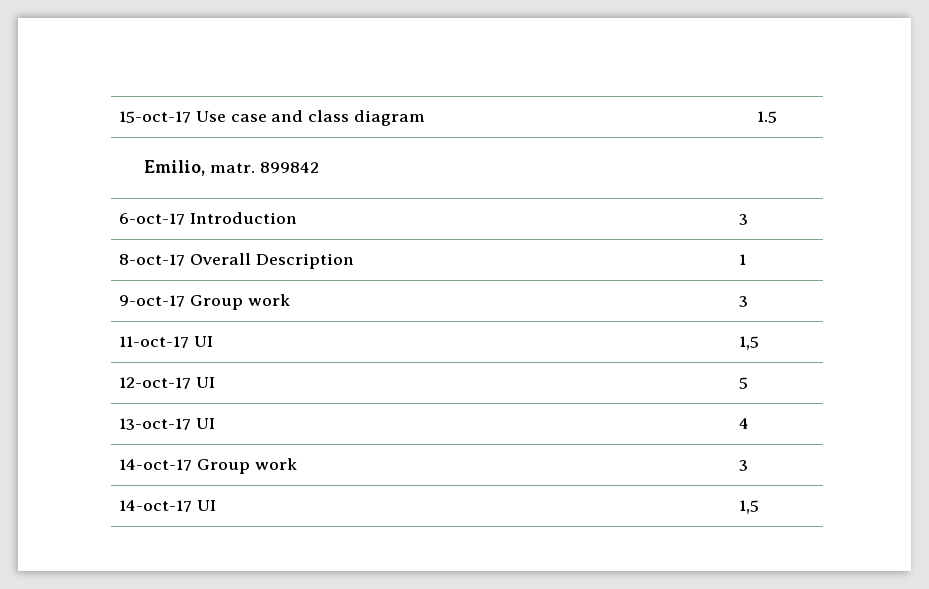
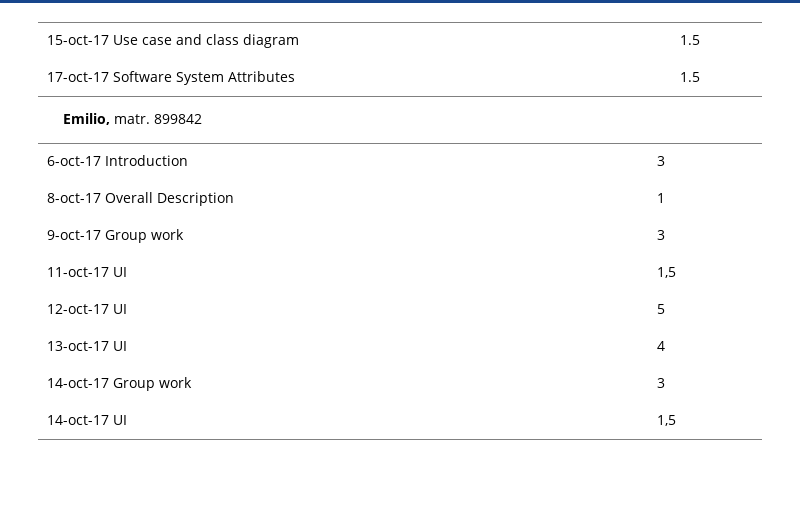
(778, 117) none -> [47,71,296,85] [680,72,701,82] // 17-oct-17 Software System Attributes | 1.5

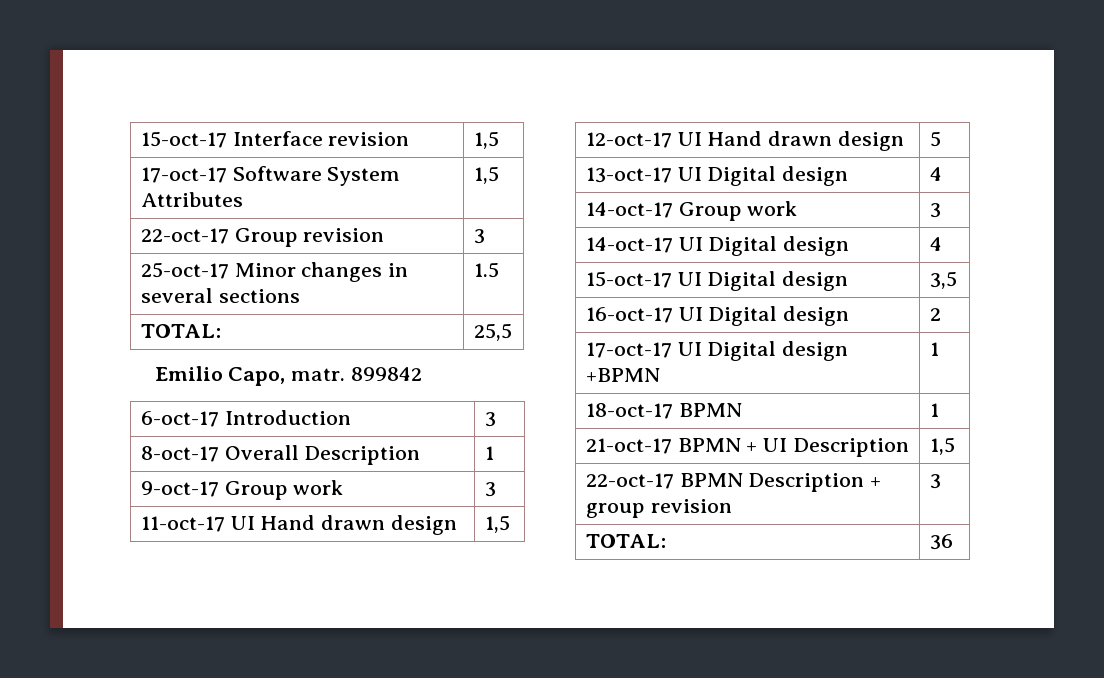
[47,34,300,48] [680,35,701,45] [47,71,296,85] [680,72,701,82] [63,113,111,125] 15-oct-17 Use case and class diagram | 1.5 // 17-oct-17 Software System Attributes | 1.5 // Emilio, -> [140,131,410,148] [473,131,499,149] [140,166,401,186] [140,192,243,207] [473,166,499,184] [140,228,385,247] [473,229,485,244] [140,262,409,282] [140,288,300,303] [473,262,499,278] [140,324,221,338] [473,323,512,341] [154,366,286,386] 15-oct-17 Interface revision | 1,5 // 17-oct-17 Software System Attributes | 1,5 // 22-oct-17 Group revision | 3 // 25-oct-17 Minor changes in several sections | 1.5 // TOTAL: | 25,5 // Emilio Capo,
(128, 272) none -> [260,515,458,535] Hand drawn design
(128, 309) none -> [707,131,905,151] Hand drawn design
(128, 346) none -> [707,166,849,186] Digital design
[657,415,677,426] | 1,5 -> [708,236,850,256] [929,237,942,251] [585,271,849,291] [929,271,957,289] [585,306,850,326] [929,308,941,321] [585,341,849,361] [585,368,660,382] [929,342,939,356] [585,403,742,419] [929,403,939,417] [585,438,910,457] [929,437,955,455] [585,473,882,492] [585,499,732,518] [929,474,941,489] [585,534,666,548] [929,534,953,550] Digital design | 4 // 15-oct-17 UI Digital design | 3,5 // 16-oct-17 UI Digital design | 2 // 17-oct-17 UI Digital design +BPMN | 1 // 18-oct-17 BPMN | 1 // 21-oct-17 BPMN + UI Description | 1,5 // 22-oct-17 BPMN Description + group revision | 3 // TOTAL: | 36

